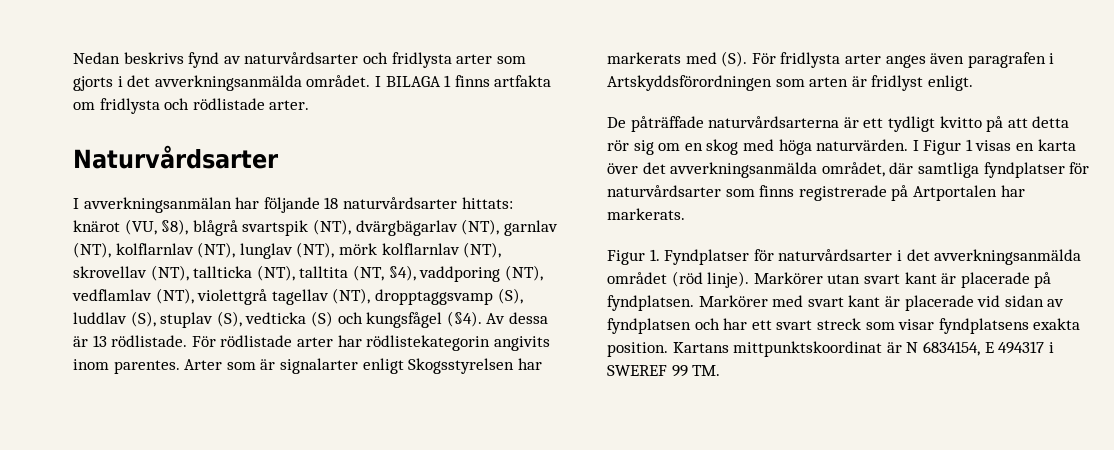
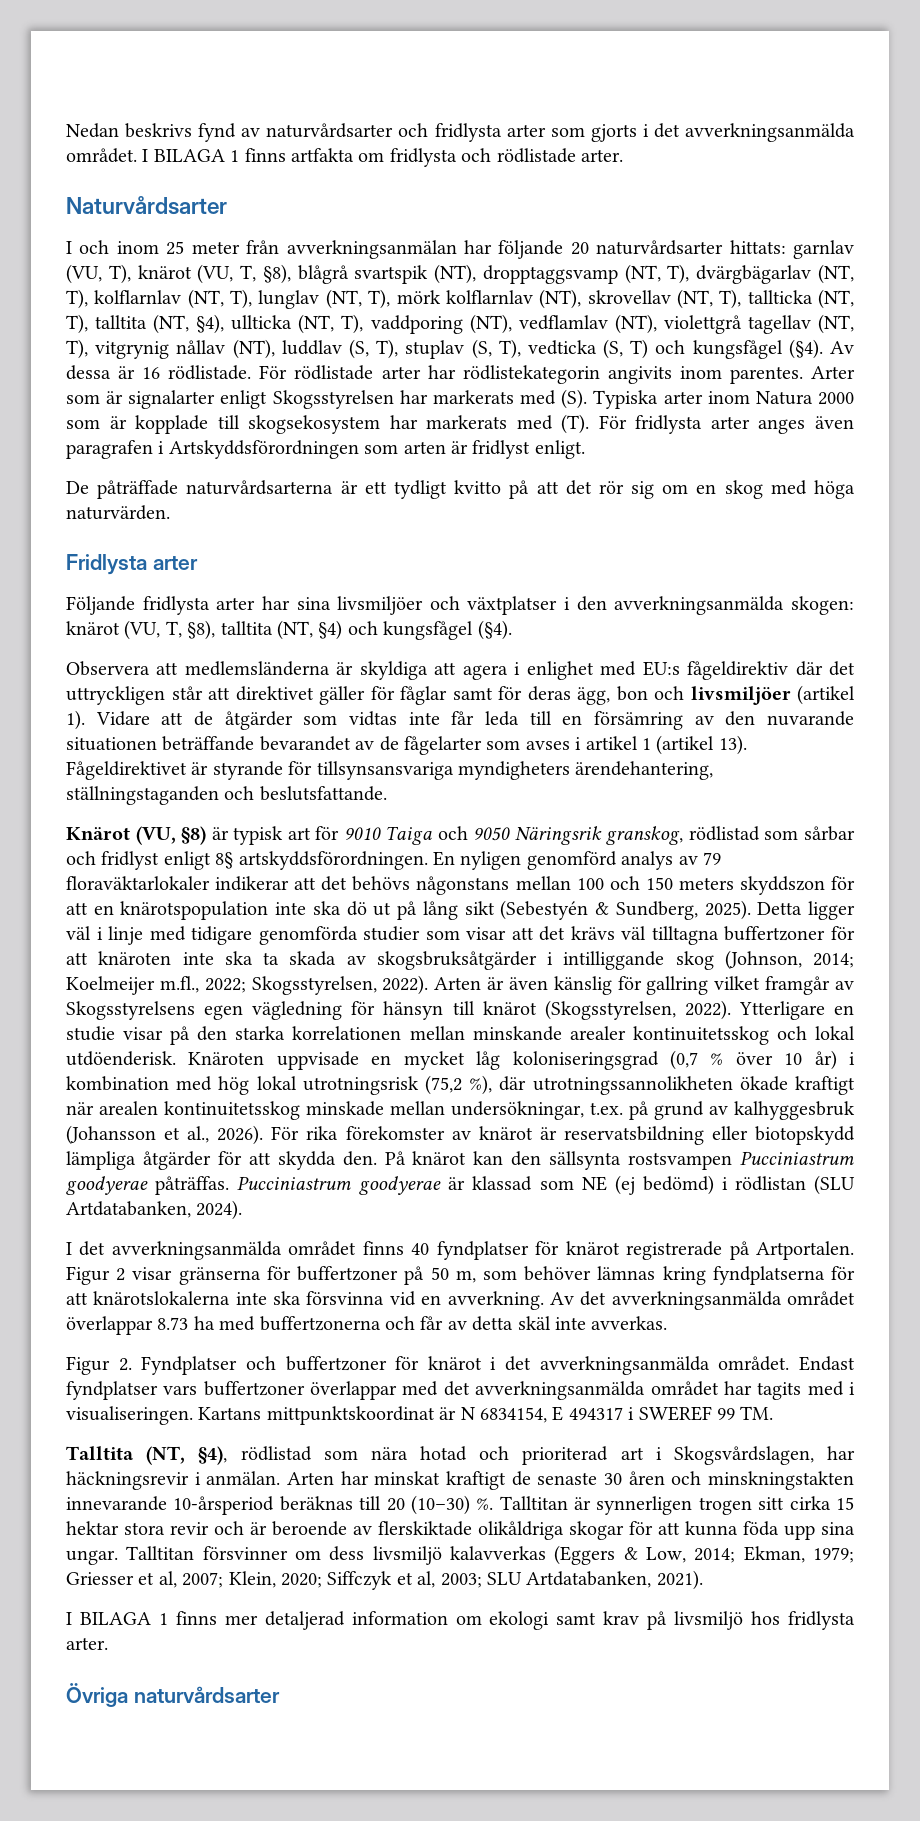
(79, 203) none -> [79,240,280,255] och inom 25 meter från
[324,197,339,209] 18 -> [570,242,589,255] 20
[73,219,157,235] knärot (VU, -> [793,240,854,259] [66,264,257,284] garnlav (VU, T), knärot (VU, T,
[355,219,558,236] [73,242,502,259] [73,265,416,281] dvärgbägarlav (NT), garnlav (NT), kolflarnlav (NT), lunglav (NT), mörk kolflarnlav (NT), skrovellav (NT), tallticka (NT), talltita (NT, §4), -> [482,264,854,284] [66,289,854,309] [66,314,364,334] dropptaggsvamp (NT, T), dvärgbägarlav (NT, T), kolflarnlav (NT, T), lunglav (NT, T), mörk kolflarnlav (NT), skrovellav (NT, T), tallticka (NT, T), talltita (NT, §4), ullticka (NT, T),
[332,288,523,305] [73,311,333,328] (NT), dropptaggsvamp (S), luddlav (S), stuplav (S), vedticka (S) -> [818,314,855,334] [66,339,649,359] (NT, T), vitgrynig nållav (NT), luddlav (S, T), stuplav (S, T), vedticka (S, T)
[92,335,107,347] 13 -> [142,367,161,379] 16
(748, 59) none -> [593,390,855,409] [66,414,590,434] Typiska arter inom Natura 2000 som är kopplade till skogsekosystem har markerats med (T).
[1032,116,1070,128] detta -> [565,480,592,495] det
[912,139,1076,155] [607,162,1090,178] [607,185,1025,201] [607,208,685,220] [607,249,1082,265] [607,271,1052,288] [607,295,1065,311] [607,318,1081,334] [607,342,668,357] I Figur 1 visas en karta över det avverkningsanmälda området, där samtliga fyndplatser för naturvårdsarter som finns registrerade på Artportalen har markerats. // Figur 1. Fyndplatser för naturvårdsarter i det avverkningsanmälda området (röd linje). Markörer utan svart kant är placerade på fyndplatsen. Markörer med svart kant är placerade vid sidan av fyndplatsen och har ett svart streck som visar fyndplatsens exakta position. -> [66,554,198,575] [66,596,854,615] [66,620,512,640] [66,661,855,680] [66,685,855,705] [66,710,854,730] [66,735,747,755] [66,761,714,780] [66,786,387,805] [66,826,855,845] [66,851,721,870] [66,876,856,895] [66,900,856,920] [66,926,855,945] [66,950,854,970] [66,975,854,995] [66,1000,855,1020] [66,1026,856,1045] [66,1050,855,1070] [66,1075,855,1095] [66,1101,855,1120] [66,1125,855,1145] [66,1151,855,1170] [66,1175,856,1195] [66,1200,243,1220] [66,1241,854,1260] [66,1266,855,1285] [66,1291,856,1310] [66,1316,668,1335] [66,1356,855,1375] [66,1381,856,1400] [66,1406,193,1425] // Fridlysta arter // Följande fridlysta arter har sina livsmiljöer och växtplatser i den avverkningsanmälda skogen: knärot (VU, T, §8), talltita (NT, §4) och kungsfågel (§4). // Observera att medlemsländerna är skyldiga att agera i enlighet med EU:s fågeldirektiv där det uttryckligen står att direktivet gäller för fåglar samt för deras ägg, bon och livsmiljöer (artikel 1). Vidare att de åtgärder som vidtas inte får leda till en försämring av den nuvarande situationen beträffande bevarandet av de fågelarter som avses i artikel 1 (artikel 13). Fågeldirektivet är styrande för tillsynsansvariga myndigheters ärendehantering, ställningstaganden och beslutsfattande. // Knärot (VU, §8) är typisk art för 9010 Taiga och 9050 Näringsrik granskog, rödlistad som sårbar och fridlyst enligt 8§ artskyddsförordningen. En nyligen genomförd analys av 79 floraväktarlokaler indikerar att det behövs någonstans mellan 100 och 150 meters skyddszon för att en knärotspopulation inte ska dö ut på lång sikt (Sebestyén & Sundberg, 2025). Detta ligger väl i linje med tidigare genomförda studier som visar att det krävs väl tilltagna buffertzoner för att knäroten inte ska ta skada av skogsbruksåtgärder i intilliggande skog (Johnson, 2014; Koelmeijer m.fl., 2022; Skogsstyrelsen, 2022). Arten är även känslig för gallring vilket framgår av Skogsstyrelsens egen vägledning för hänsyn till knärot (Skogsstyrelsen, 2022). Ytterligare en studie visar på den starka korrelationen mellan minskande arealer kontinuitetsskog och lokal utdöenderisk. Knäroten uppvisade en mycket låg koloniseringsgrad (0,7 % över 10 år) i kombination med hög lokal utrotningsrisk (75,2 %), där utrotningssannolikheten ökade kraftigt när arealen kontinuitetsskog minskade mellan undersökningar, t.ex. på grund av kalhyggesbruk (Johansson et al., 2026). För rika förekomster av knärot är reservatsbildning eller biotopskydd lämpliga åtgärder för att skydda den. På knärot kan den sällsynta rostsvampen Pucciniastrum goodyerae påträffas. Pucciniastrum goodyerae är klassad som NE (ej bedömd) i rödlistan (SLU Artdatabanken, 2024). // I det avverkningsanmälda området finns 40 fyndplatser för knärot registrerade på Artportalen. Figur 2 visar gränserna för buffertzoner på 50 m, som behöver lämnas kring fyndplatserna för att knärotslokalerna inte ska försvinna vid en avverkning. Av det avverkningsanmälda området överlappar 8.73 ha med buffertzonerna och får av detta skäl inte avverkas. // Figur 2. Fyndplatser och buffertzoner för knärot i det avverkningsanmälda området. Endast fyndplatser vars buffertzoner överlappar med det avverkningsanmälda området har tagits med i visualiseringen.
(721, 370) none -> [66,1446,855,1465] [66,1471,854,1490] [66,1495,854,1515] [66,1521,855,1540] [66,1545,855,1565] [66,1570,703,1590] [66,1611,856,1630] [66,1637,108,1650] [66,1683,280,1707] // Talltita (NT, §4), rödlistad som nära hotad och prioriterad art i Skogsvårdslagen, har häckningsrevir i anmälan. Arten har minskat kraftigt de senaste 30 åren och minskningstakten innevarande 10-årsperiod beräknas till 20 (10–30) %. Talltitan är synnerligen trogen sitt cirka 15 hektar stora revir och är beroende av flerskiktade olikåldriga skogar för att kunna föda upp sina ungar. Talltitan försvinner om dess livsmiljö kalavverkas (Eggers & Low, 2014; Ekman, 1979; Griesser et al, 2007; Klein, 2020; Siffczyk et al, 2003; SLU Artdatabanken, 2021). // I BILAGA 1 finns mer detaljerad information om ekologi samt krav på livsmiljö hos fridlysta arter. // Övriga naturvårdsarter

